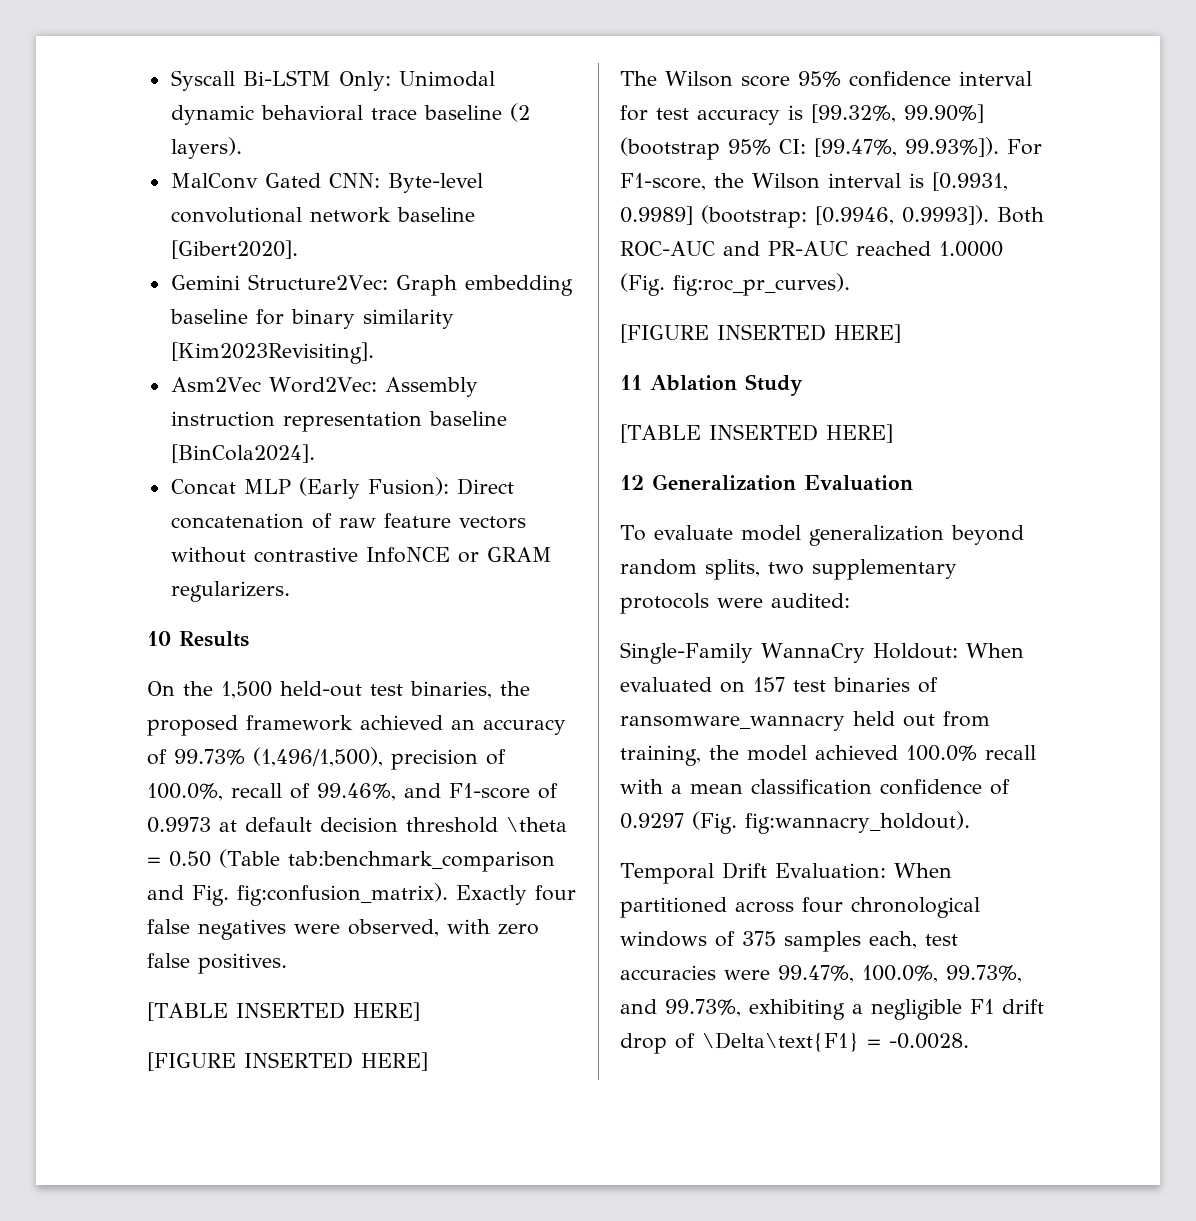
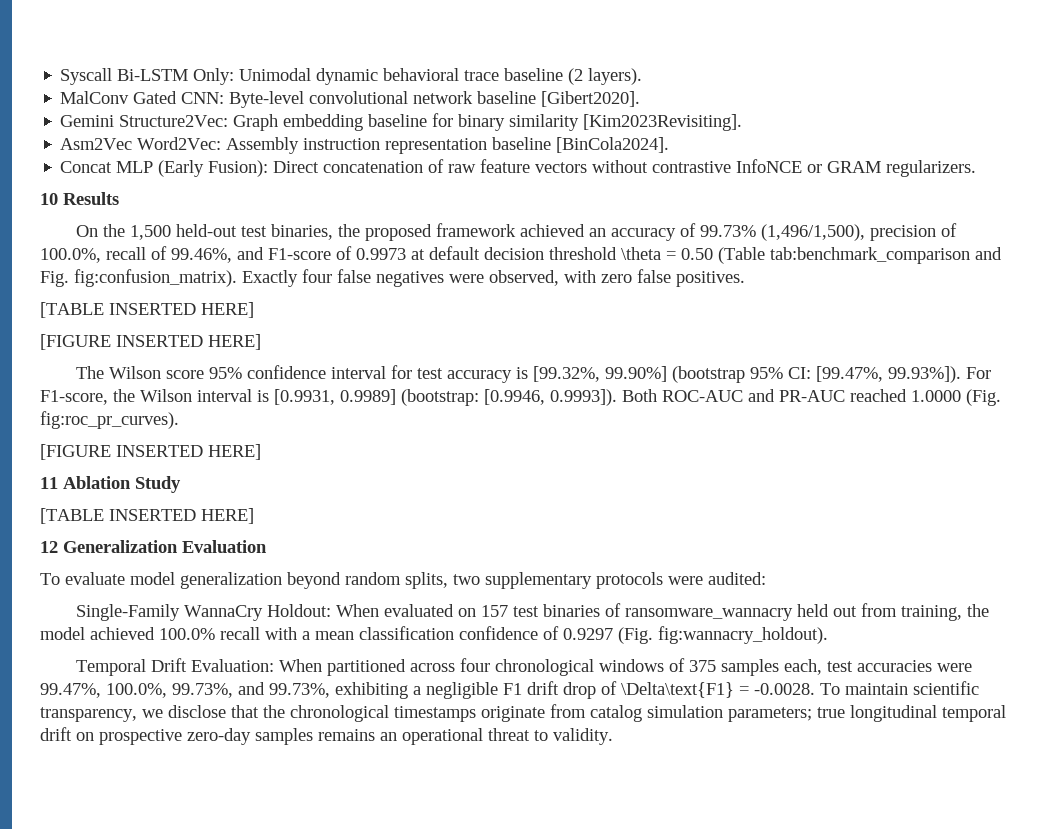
(969, 1041) none -> [820,681,979,695] [40,704,1006,722] [40,727,613,745] To maintain scientific transparency, we disclose that the chronological timestamps originate from catalog simulation parameters; true longitudinal temporal drift on prospective zero-day samples remains an operational threat to validity.

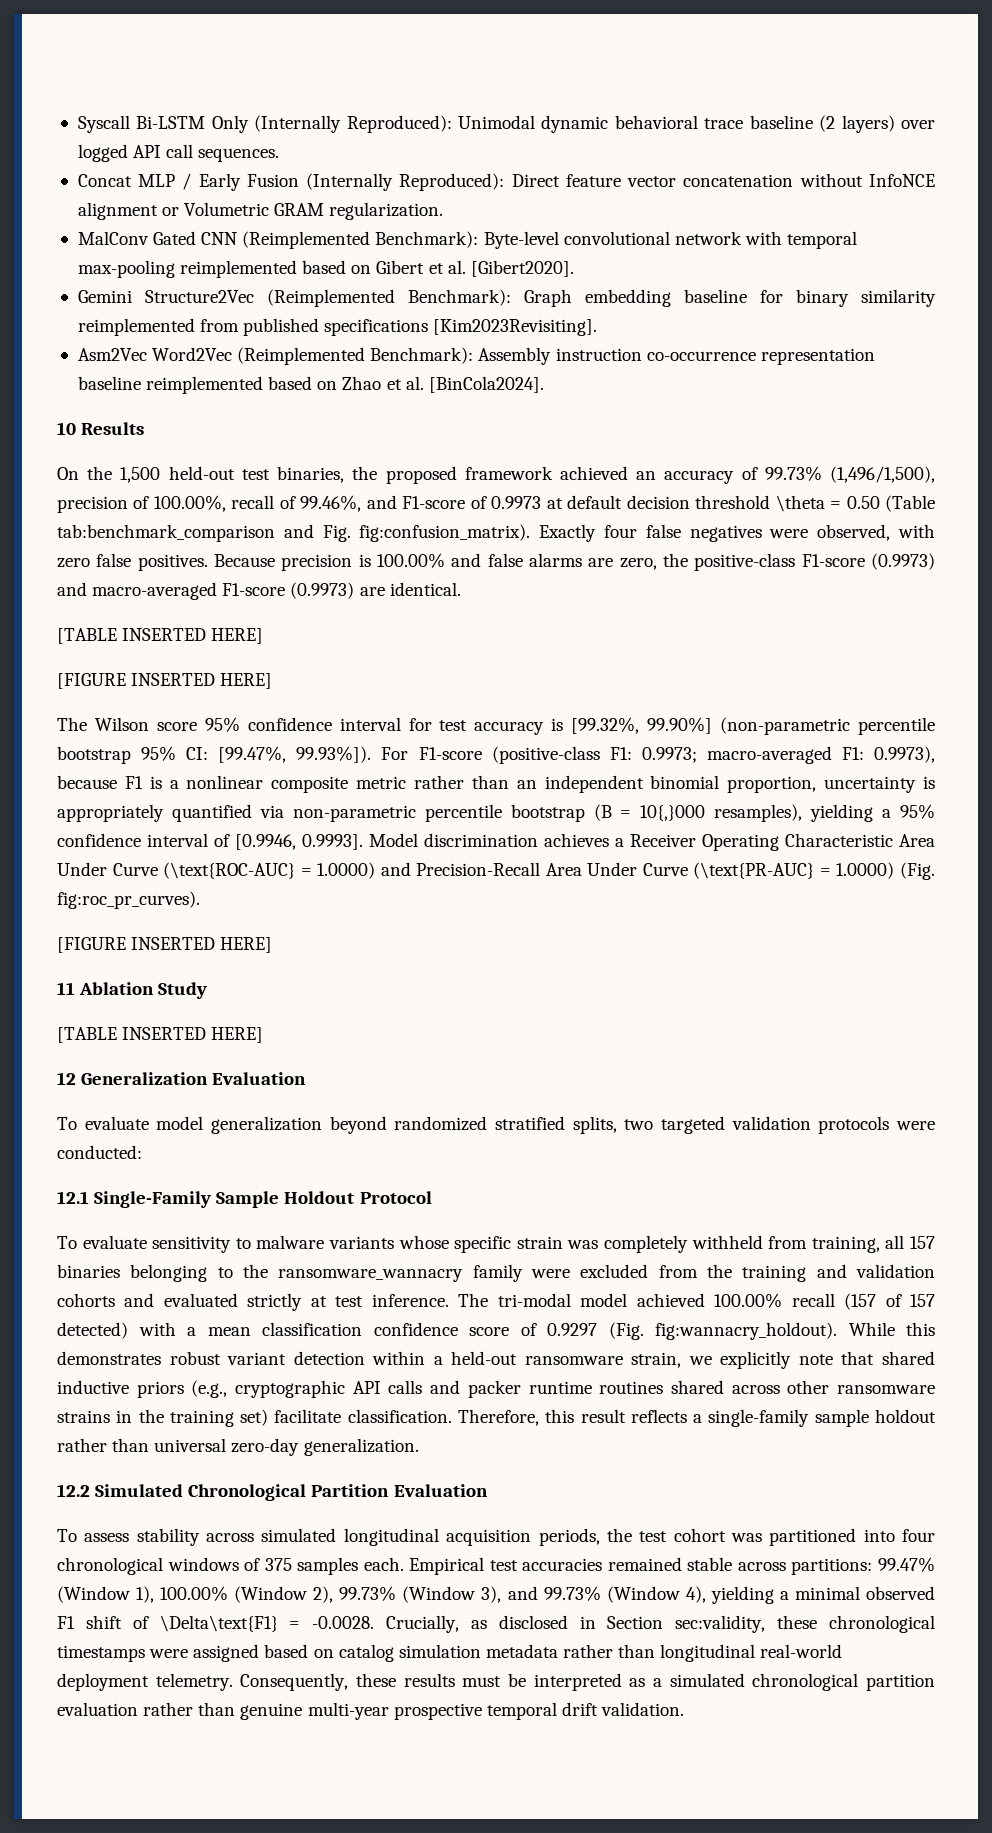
[193,68,235,85] Only: -> [211,115,452,133] Only (Internally Reproduced):
[588,68,643,85] [60,91,537,108] layers). // MalConv Gated CNN: Byte-level convolutional network baseline -> [841,115,935,133] [77,144,280,162] [77,173,935,191] [77,202,444,220] [77,231,858,249] [77,260,466,278] layers) over logged API call sequences. // Concat MLP / Early Fusion (Internally Reproduced): Direct feature vector concatenation without InfoNCE alignment or Volumetric GRAM regularization. // MalConv Gated CNN (Reimplemented Benchmark): Byte-level convolutional network with temporal max-pooling reimplemented based on Gibert et al.
[119,115,229,127] Structure2Vec: -> [144,289,511,307] Structure2Vec (Reimplemented Benchmark):
(580, 122) none -> [77,318,429,336] reimplemented from published specifications
[137,137,222,150] Word2Vec: -> [152,347,474,365] Word2Vec (Reimplemented Benchmark):
(381, 144) none -> [646,351,756,361] co-occurrence
[556,137,670,153] [60,159,977,177] [BinCola2024]. // Concat MLP (Early Fusion): Direct concatenation of raw feature vectors without contrastive InfoNCE or GRAM regularizers. -> [146,376,544,394] reimplemented based on Zhao et al. [BinCola2024].
[40,248,101,263] 100.0%, -> [153,495,226,512] 100.00%,
(745, 279) none -> [214,553,936,571] [57,582,461,600] Because precision is 100.00% and false alarms are zero, the positive-class F1-score (0.9973) and macro-averaged F1-score (0.9973) are identical.
[672,366,746,383] (bootstrap -> [720,717,935,735] [57,746,131,764] (non-parametric percentile bootstrap
[40,389,961,406] F1-score, the Wilson interval is [0.9931, 0.9989] (bootstrap: [0.9946, 0.9993]). Both ROC-AUC and PR-AUC reached 1.0000 -> [418,746,936,764] [57,775,936,793] [57,804,935,822] [57,833,935,851] [57,862,895,879] F1-score (positive-class F1: 0.9973; macro-averaged F1: 0.9973), because F1 is a nonlinear composite metric rather than an independent binomial proportion, uncertainty is appropriately quantified via non-parametric percentile bootstrap (B = 10{,}000 resamples), yielding a 95% confidence interval of [0.9946, 0.9993]. Model discrimination achieves a Receiver Operating Characteristic Area Under Curve (\text{ROC-AUC} = 1.0000) and Precision-Recall Area Under Curve (\text{PR-AUC} = 1.0000)
[345,572,766,589] [76,603,990,621] [40,627,260,640] random splits, two supplementary protocols were audited: // Single-Family WannaCry Holdout: When evaluated on 157 test binaries of ransomware_wannacry held out from training, the model achieved 100.0% recall -> [394,1116,935,1134] [57,1145,142,1159] [57,1191,432,1208] [57,1235,936,1253] [57,1264,936,1282] [57,1293,936,1311] [57,1322,128,1339] randomized stratified splits, two targeted validation protocols were conducted: // 12.1 Single-Family Sample Holdout Protocol // To evaluate sensitivity to malware variants whose specific strain was completely withheld from training, all 157 binaries belonging to the ransomware_wannacry family were excluded from the training and validation cohorts and evaluated strictly at test inference. The tri-modal model achieved 100.00% recall (157 of 157 detected)
(538, 633) none -> [469,1327,509,1336] score
[76,658,456,676] // Temporal Drift Evaluation: When partitioned across -> [848,1322,935,1336] [57,1351,936,1369] [57,1380,936,1398] [57,1409,937,1427] [57,1438,419,1456] [57,1484,488,1501] [57,1528,895,1546] While this demonstrates robust variant detection within a held-out ransomware strain, we explicitly note that shared inductive priors (e.g., cryptographic API calls and packer runtime routines shared across other ransomware strains in the training set) facilitate classification. Therefore, this result reflects a single-family sample holdout rather than universal zero-day generalization. // 12.2 Simulated Chronological Partition Evaluation // To assess stability across simulated longitudinal acquisition periods, the test cohort was partitioned into
[784,659,973,675] [40,681,979,699] [40,704,1006,722] [40,727,613,745] each, test accuracies were 99.47%, 100.0%, 99.73%, and 99.73%, exhibiting a negligible F1 drift drop of \Delta\text{F1} = -0.0028. To maintain scientific transparency, we disclose that the chronological timestamps originate from catalog simulation parameters; true longitudinal temporal drift on prospective zero-day samples remains an operational threat to validity. -> [363,1557,936,1575] [57,1586,936,1604] [57,1615,935,1633] [57,1644,843,1662] [57,1673,935,1691] [57,1702,685,1720] each. Empirical test accuracies remained stable across partitions: 99.47% (Window 1), 100.00% (Window 2), 99.73% (Window 3), and 99.73% (Window 4), yielding a minimal observed F1 shift of \Delta\text{F1} = -0.0028. Crucially, as disclosed in Section sec:validity, these chronological timestamps were assigned based on catalog simulation metadata rather than longitudinal real-world deployment telemetry. Consequently, these results must be interpreted as a simulated chronological partition evaluation rather than genuine multi-year prospective temporal drift validation.

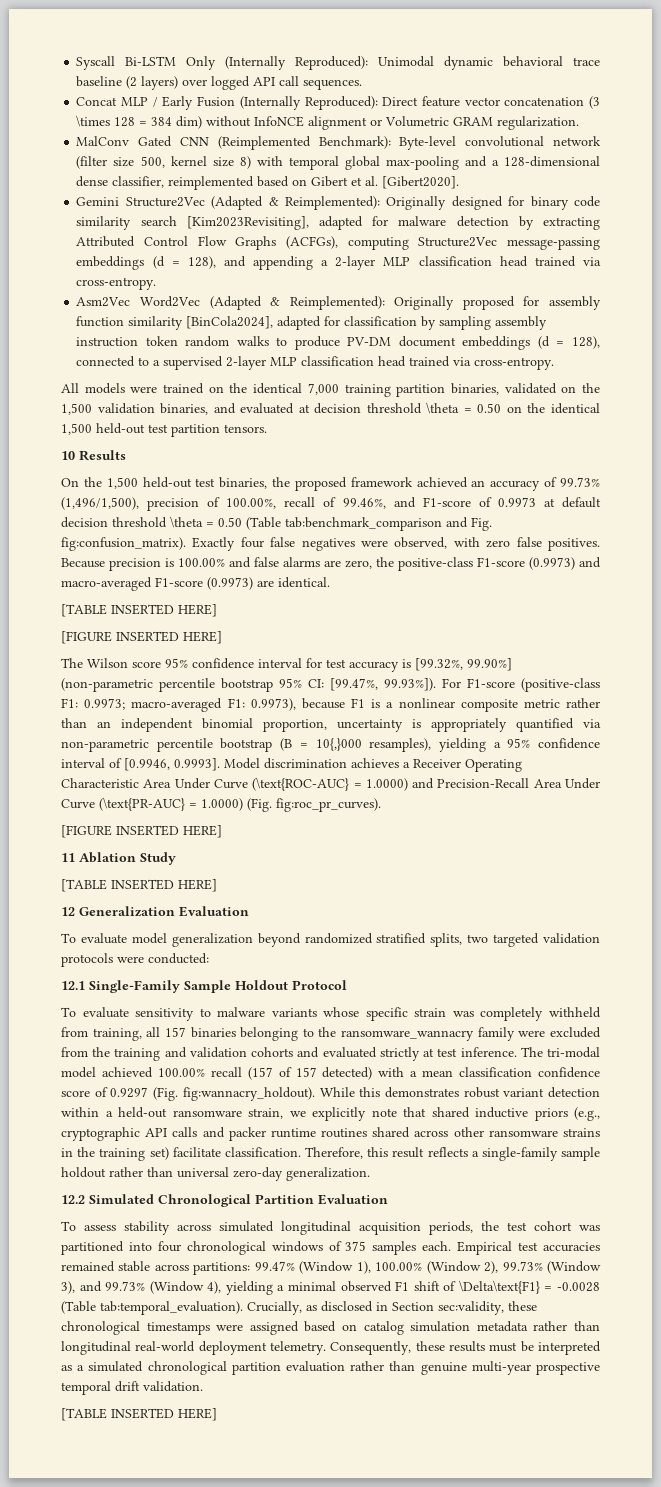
(794, 180) none -> [589,96,600,109] [76,115,203,129] (3 \times 128 = 384 dim)
[744,231,858,249] [77,260,175,278] with temporal max-pooling -> [76,156,601,170] [76,176,165,188] (filter size 500, kernel size 8) with temporal global max-pooling and a 128-dimensional dense classifier,
[266,289,937,307] [77,318,598,336] [77,347,875,365] [77,376,544,394] (Reimplemented Benchmark): Graph embedding baseline for binary similarity reimplemented from published specifications [Kim2023Revisiting]. // Asm2Vec Word2Vec (Reimplemented Benchmark): Assembly instruction co-occurrence representation baseline reimplemented based on Zhao et al. [BinCola2024]. -> [211,196,600,210] [76,216,600,230] [76,236,600,250] [76,256,601,270] [76,277,157,290] [76,296,601,310] [76,316,548,330] [76,336,600,350] [76,356,555,370] [61,383,600,397] [61,402,601,415] [61,423,267,437] (Adapted & Reimplemented): Originally designed for binary code similarity search [Kim2023Revisiting], adapted for malware detection by extracting Attributed Control Flow Graphs (ACFGs), computing Structure2Vec message-passing embeddings (d = 128), and appending a 2-layer MLP classification head trained via cross-entropy. // Asm2Vec Word2Vec (Adapted & Reimplemented): Originally proposed for assembly function similarity [BinCola2024], adapted for classification by sampling assembly instruction token random walks to produce PV-DM document embeddings (d = 128), connected to a supervised 2-layer MLP classification head trained via cross-entropy. // All models were trained on the identical 7,000 training partition binaries, validated on the 1,500 validation binaries, and evaluated at decision threshold \theta = 0.50 on the identical 1,500 held-out test partition tensors.
[312,1616,375,1629] -0.0028. -> [557,1282,600,1292] [61,1301,243,1315] -0.0028 (Table tab:temporal_evaluation).
(685, 1709) none -> [61,1408,217,1421] // [TABLE INSERTED HERE]

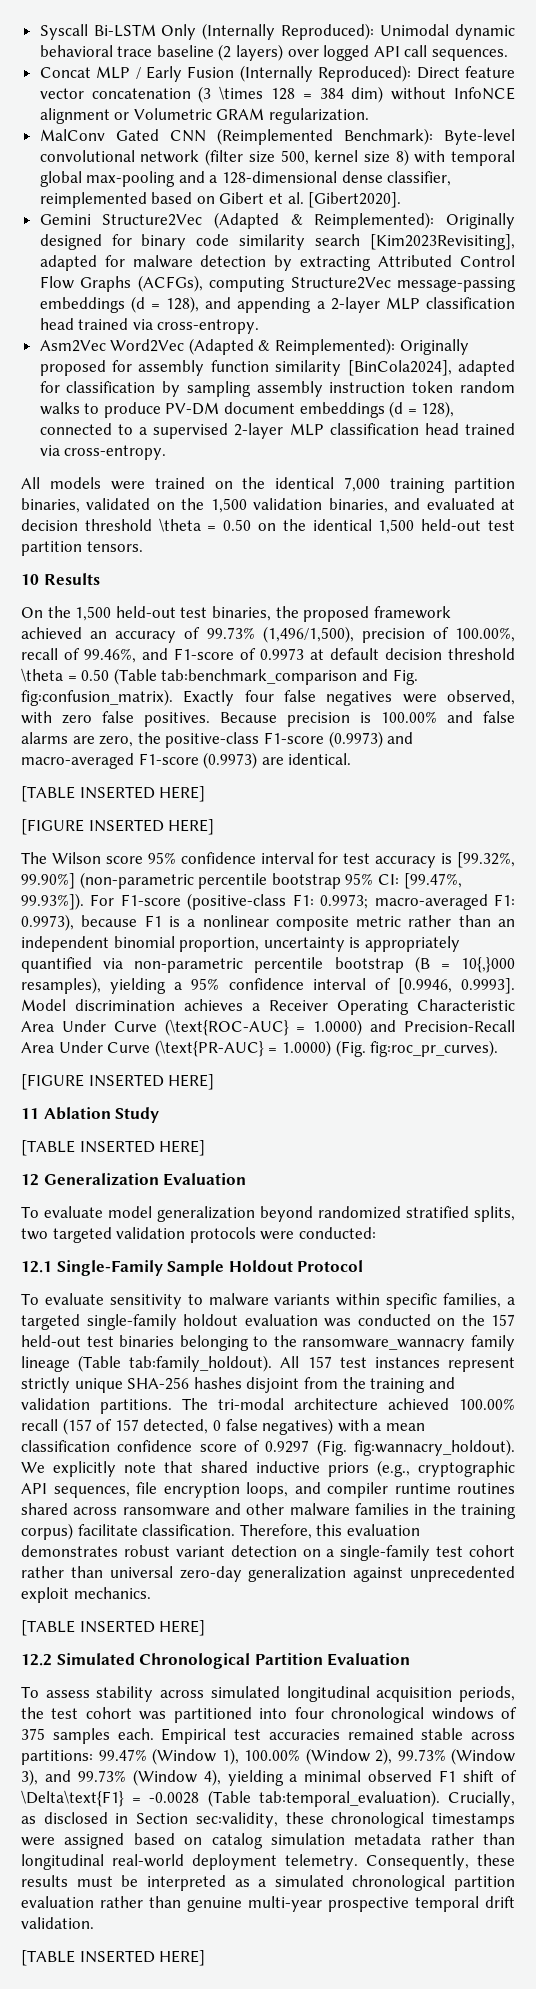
[323,1007,601,1021] [61,1027,186,1041] whose specific strain was completely withheld from training, all 157 -> [336,1293,516,1309] [21,1314,515,1330] [21,1335,114,1347] within specific families, a targeted single-family holdout evaluation was conducted on the 157 held-out test
[518,1027,601,1038] were excluded -> [21,1355,516,1372] [21,1377,300,1393] lineage (Table tab:family_holdout). All 157 test instances represent strictly unique SHA-256 hashes disjoint
[251,1047,517,1061] cohorts and evaluated strictly at test inference. -> [100,1399,172,1414] partitions.
[61,1067,96,1078] model -> [294,1398,378,1410] architecture
[322,1067,373,1080] detected) -> [143,1418,334,1435] detected, 0 false negatives)
[319,1087,600,1098] [61,1107,306,1119] While this demonstrates robust variant detection within a held-out ransomware strain, we -> [21,1462,45,1473] We
[172,1127,600,1141] calls and packer runtime routines shared across other ransomware strains -> [53,1482,515,1498] [21,1503,409,1516] sequences, file encryption loops, and compiler runtime routines shared across ransomware and other malware families
[149,1147,169,1160] set) -> [21,1523,73,1540] corpus)
[392,1147,601,1161] [61,1167,370,1181] result reflects a single-family sample holdout rather than universal zero-day generalization. -> [346,1524,420,1536] [21,1545,515,1561] [21,1566,515,1582] [21,1587,151,1603] [21,1620,206,1636] evaluation demonstrates robust variant detection on a single-family test cohort rather than universal zero-day generalization against unprecedented exploit mechanics. // [TABLE INSERTED HERE]

